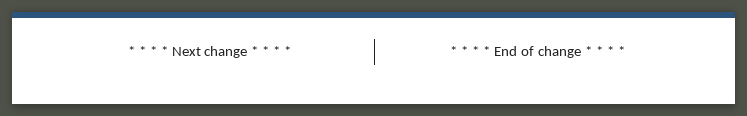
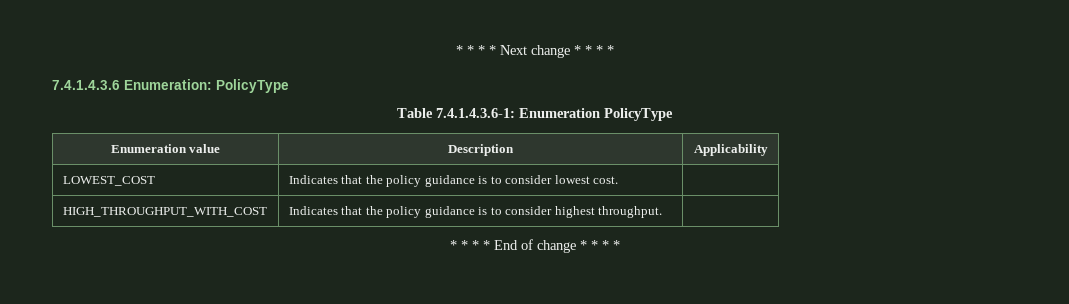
(292, 51) none -> [52,79,289,93] [397,108,673,121] [110,144,221,153] [448,144,514,156] [693,144,768,156] [62,176,155,186] [288,175,619,187] [62,207,267,217] [288,206,663,218] // 7.4.1.4.3.6 Enumeration: PolicyType // Table 7.4.1.4.3.6-1: Enumeration PolicyType // Enumeration value | Description | Applicability // LOWEST_COST | Indicates that the policy guidance is to consider lowest cost. | // HIGH_THROUGHPUT_WITH_COST | Indicates that the policy guidance is to consider highest throughput. |

